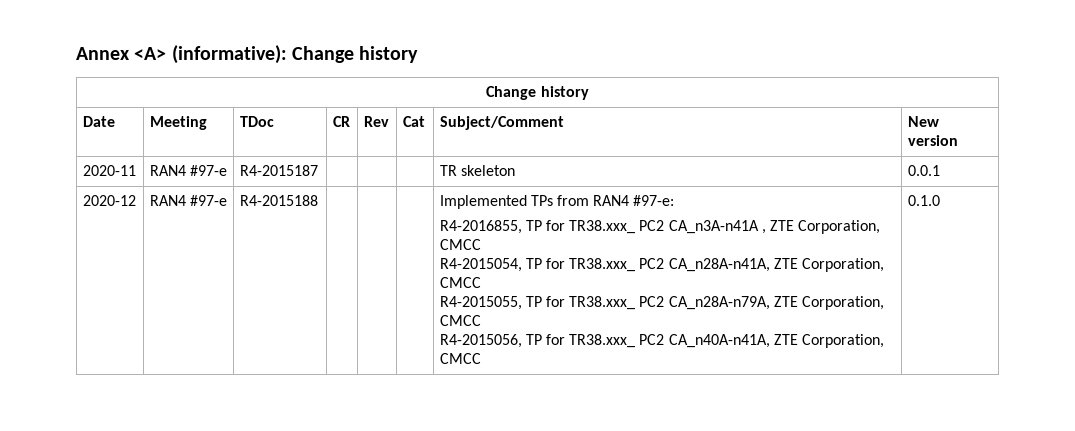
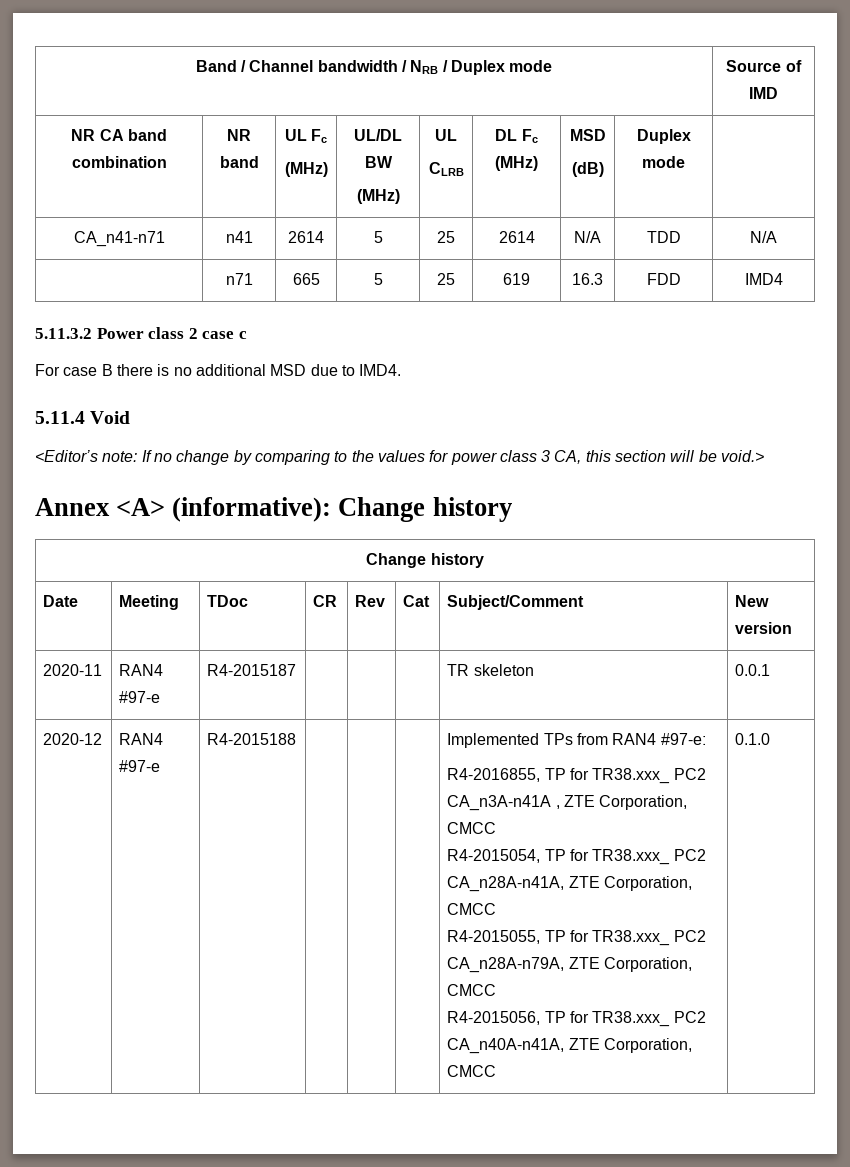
(76, 53) none -> [195,60,553,75] [726,60,802,72] [749,87,778,99] [71,129,167,141] [71,156,167,168] [227,129,251,141] [219,156,259,168] [284,129,328,143] [284,162,328,177] [354,129,402,141] [364,156,393,168] [356,189,400,204] [435,129,457,141] [428,162,464,176] [495,129,538,143] [495,156,538,171] [569,129,606,141] [571,162,604,177] [636,129,691,144] [642,156,685,168] [73,231,165,247] [225,231,253,243] [288,231,324,243] [373,231,383,243] [437,231,455,243] [498,231,535,243] [574,231,601,243] [646,231,681,243] [750,231,777,243] [225,273,253,285] [292,273,320,285] [373,273,383,285] [437,273,455,285] [503,273,530,285] [572,273,603,285] [646,273,681,285] [744,273,783,285] [35,327,247,339] [35,364,402,376] [35,411,131,424] [35,450,765,465] Band / Channel bandwidth / NRB / Duplex mode | Source of IMD // NR CA band combination | NR band | UL Fc // (MHz) | UL/DL BW // (MHz) | UL // CLRB | DL Fc (MHz) | MSD // (dB) | Duplex mode | // CA_n41-n71 | n41 | 2614 | 5 | 25 | 2614 | N/A | TDD | N/A // | n71 | 665 | 5 | 25 | 619 | 16.3 | FDD | IMD4 // 5.11.3.2 Power class 2 case c // For case B there is no additional MSD due to IMD4. // 5.11.4 Void // <Editor’s note: If no change by comparing to the values for power class 3 CA, this section will be void.> //

